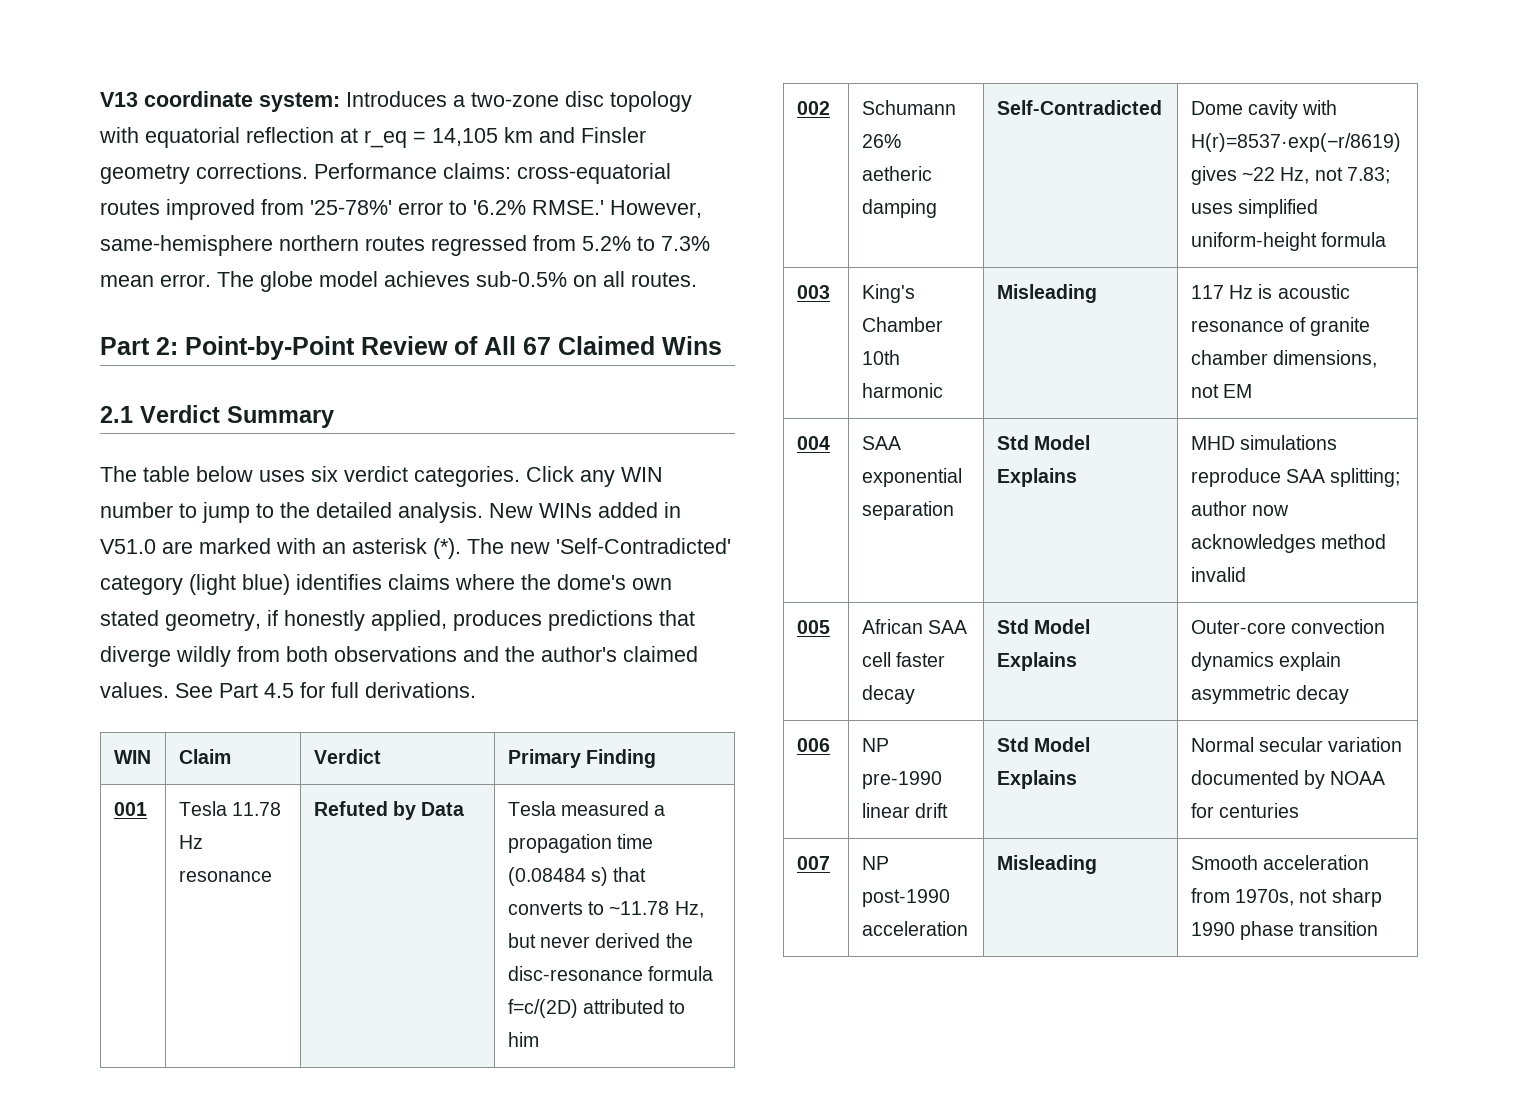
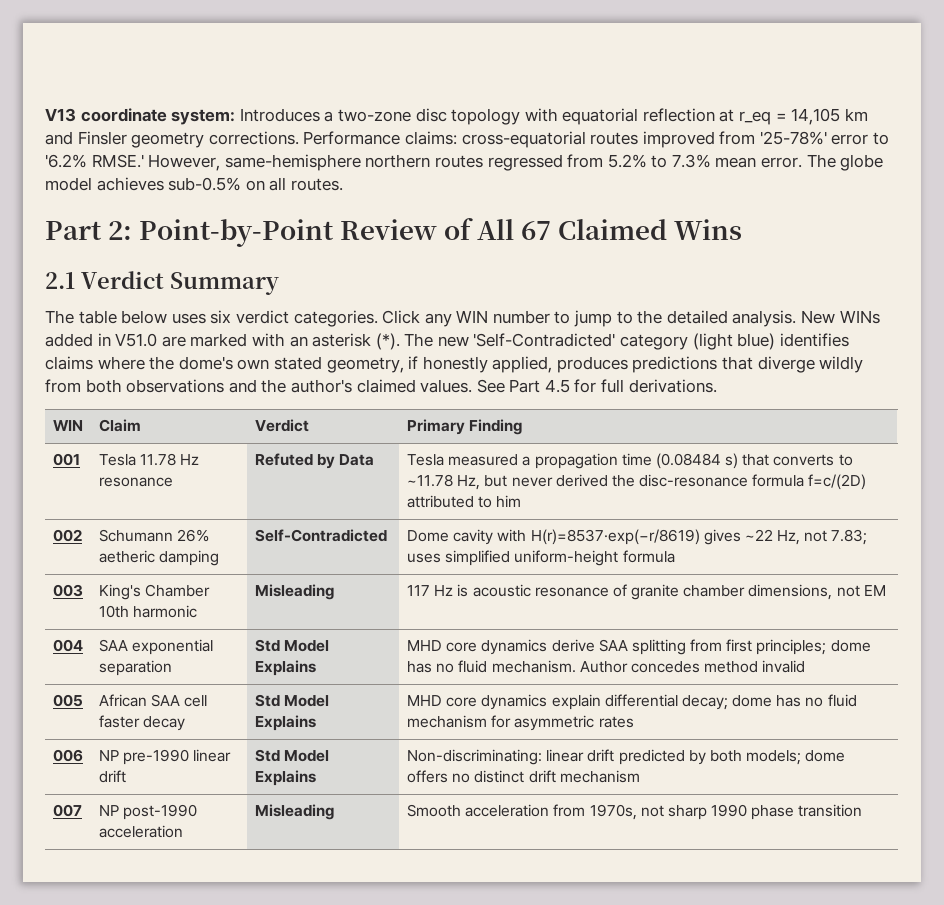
[1240,435,1338,450] [1190,468,1401,487] [1190,501,1290,516] [1190,534,1316,553] simulations reproduce SAA splitting; author now acknowledges -> [446,639,871,655] [406,660,700,673] core dynamics derive SAA splitting from first principles; dome has no fluid mechanism. Author concedes
[1190,619,1386,634] [1190,652,1342,671] [1190,685,1350,704] Outer-core convection dynamics explain asymmetric decay -> [406,694,857,710] [406,715,634,731] MHD core dynamics explain differential decay; dome has no fluid mechanism for asymmetric rates
[1190,737,1403,752] [1190,770,1386,789] [1190,803,1300,818] Normal secular variation documented by NOAA for centuries -> [406,749,846,765] [406,770,640,783] Non-discriminating: linear drift predicted by both models; dome offers no distinct drift mechanism

